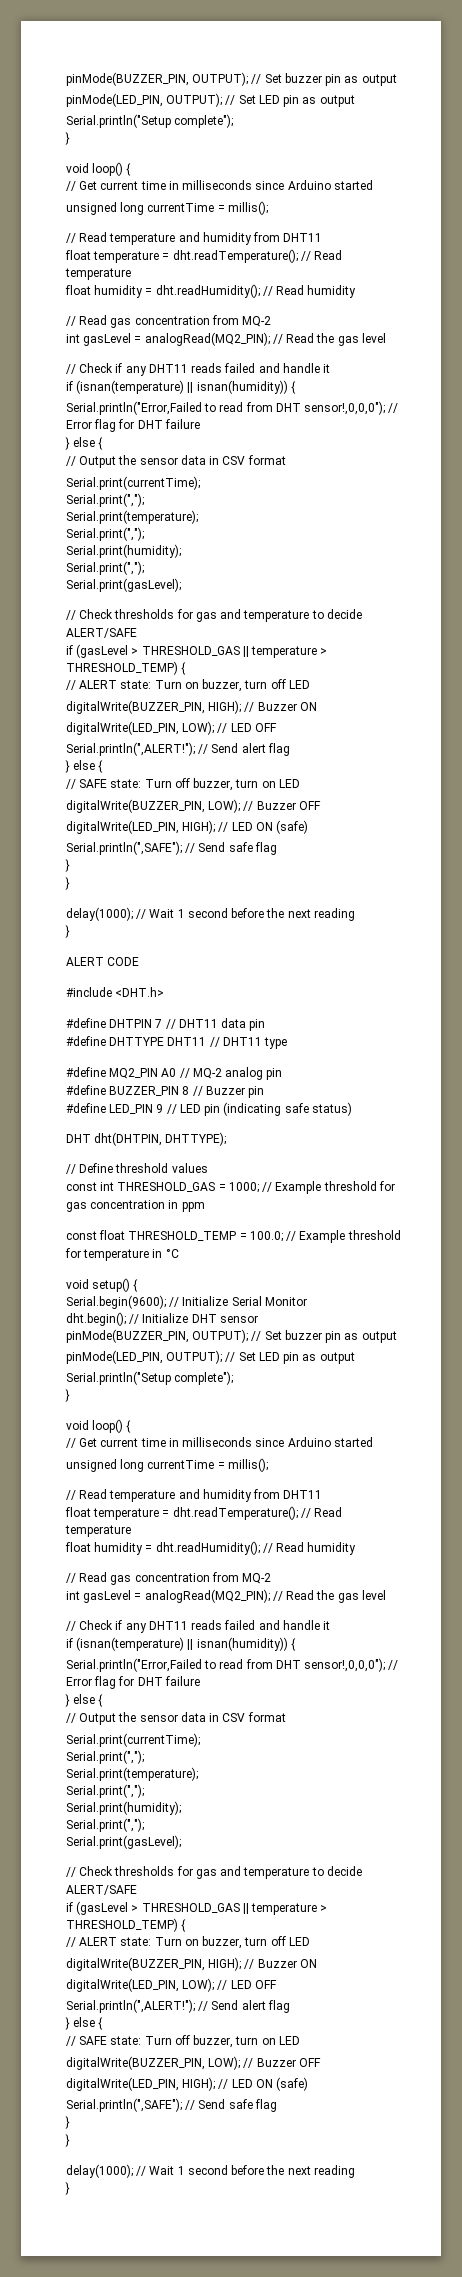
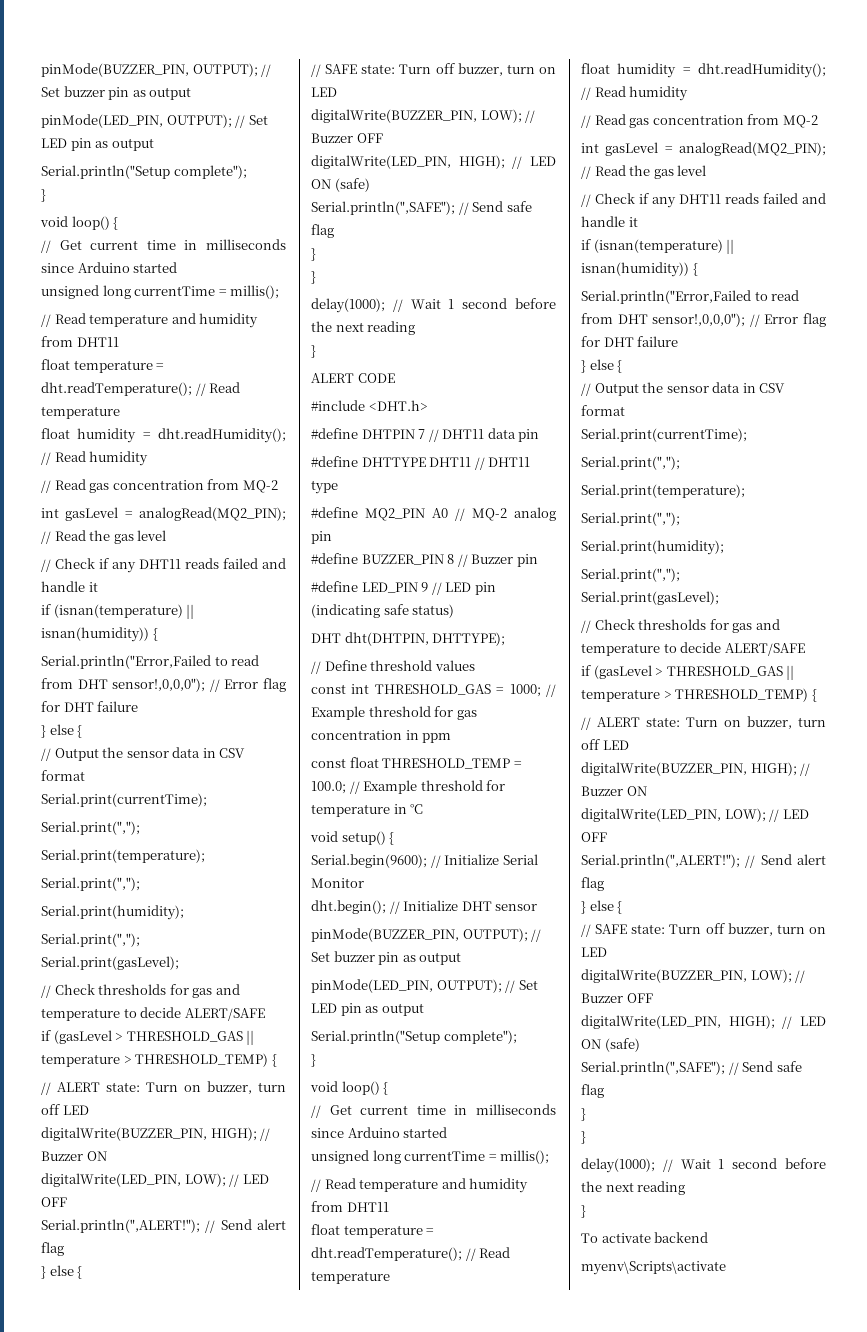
(70, 2188) none -> [581,1232,709,1243] [581,1261,726,1275] // To activate backend // myenv\Scripts\activate

